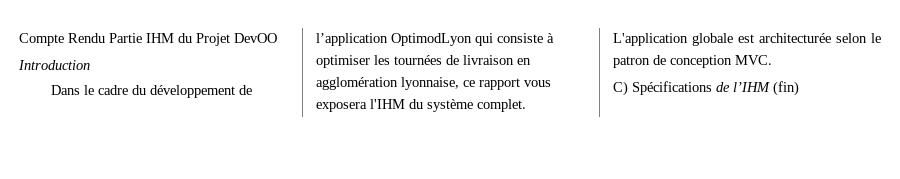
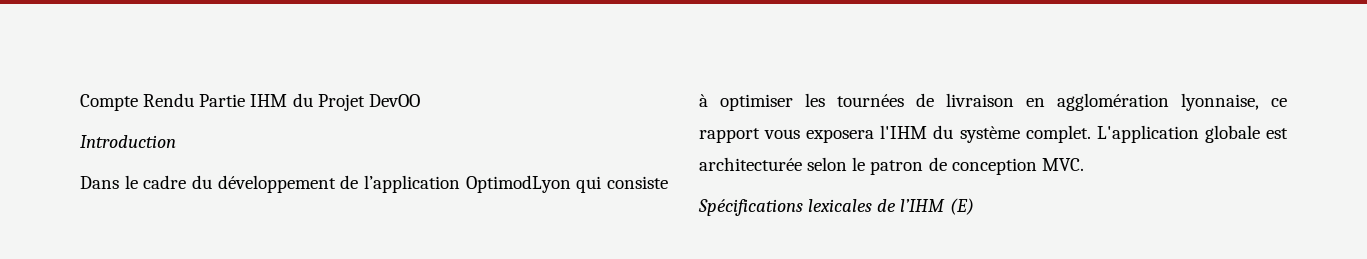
[613,81,712,96] C) Spécifications -> [698,199,873,216] Spécifications lexicales
[773,81,799,96] (fin) -> [949,198,974,215] (E)

